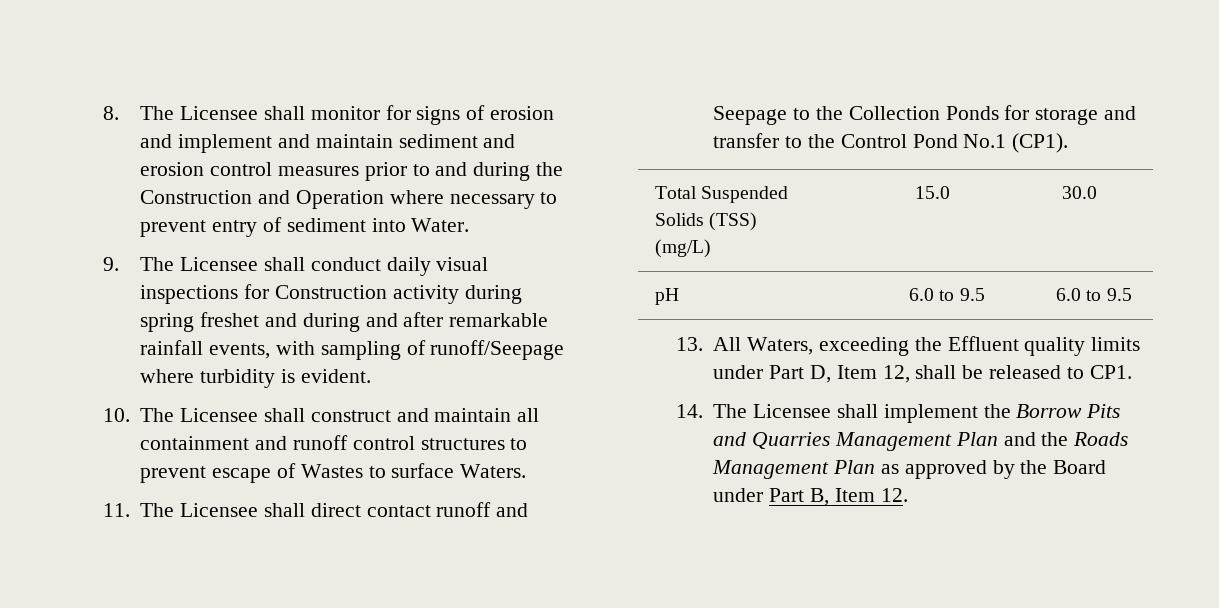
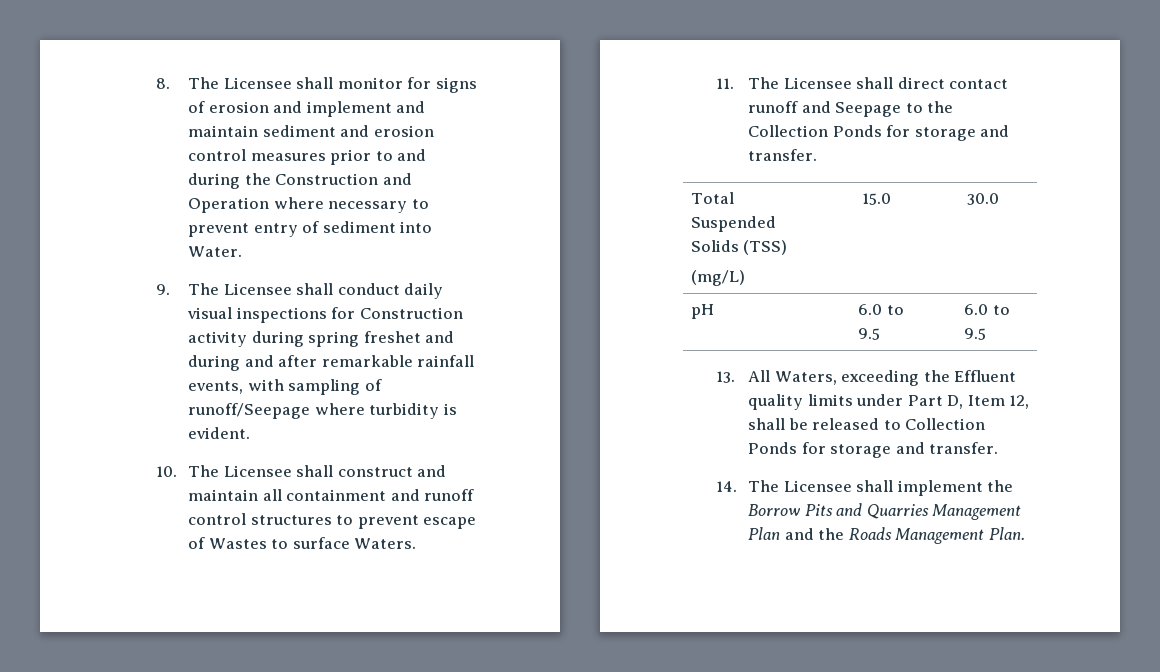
[713,133,1069,153] transfer to the Control Pond No.1 (CP1). -> [748,149,818,161] transfer.
[1089,365,1132,379] CP1. -> [905,418,986,430] [748,442,999,458] Collection Ponds for storage and transfer.
[833,460,1107,479] [713,488,908,506] Plan as approved by the Board under Part B, Item 12. -> [988,527,1025,540] Plan.

